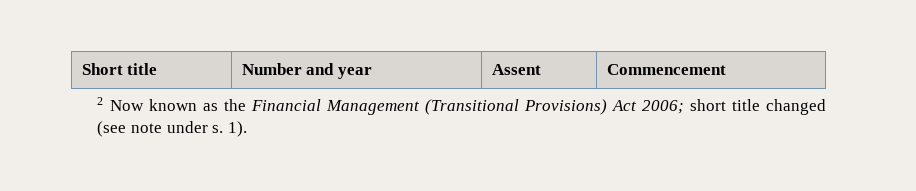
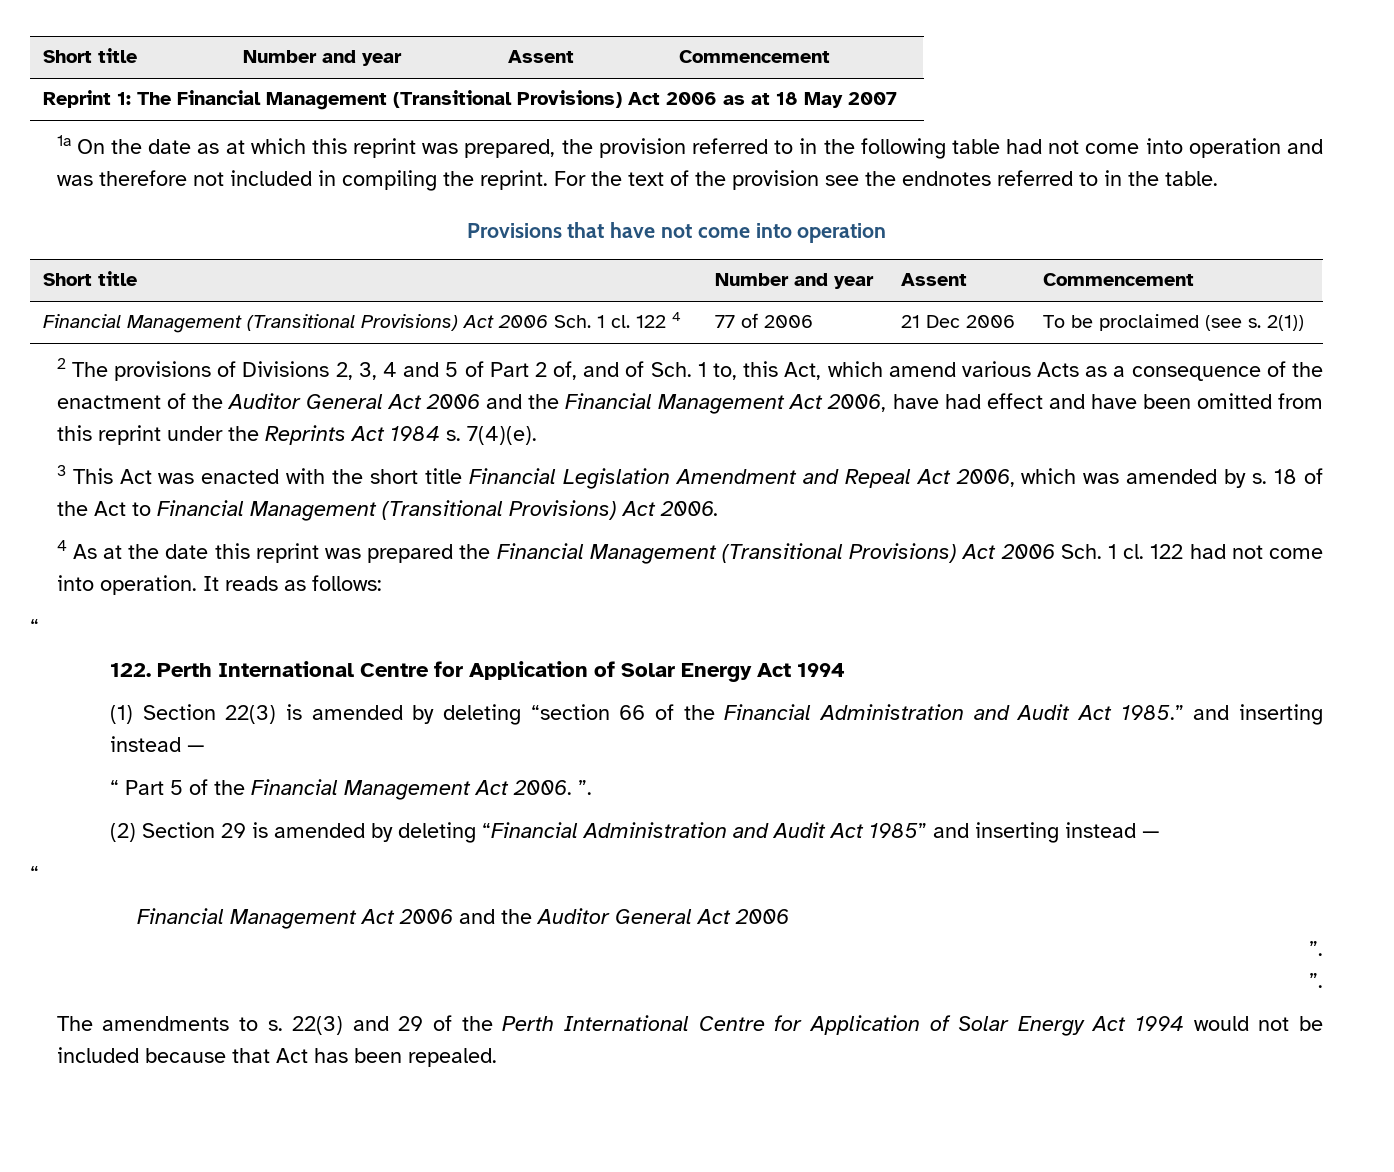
[81,63,158,75] [241,63,372,79] [491,64,541,75] [606,64,726,75] [97,97,218,111] Short title | Number and year | Assent | Commencement // 2 Now known as -> [42,48,137,63] [242,50,402,66] [507,50,574,63] [678,50,830,63] [42,90,897,110] [56,135,1324,159] [56,170,1218,191] [466,222,887,243] [42,271,137,286] [714,273,874,289] [900,273,967,286] [1042,273,1194,286] [42,312,681,333] [714,313,813,328] [900,315,1015,328] [1042,314,1304,331] [56,358,1324,381] [56,393,1323,414] [56,425,537,445] [56,465,1323,489] [56,500,719,521] [56,540,454,563] Short title | Number and year | Assent | Commencement // Reprint 1: The Financial Management (Transitional Provisions) Act 2006 as at 18 May 2007 // 1a On the date as at which this reprint was prepared, the provision referred to in the following table had not come into operation and was therefore not included in compiling the reprint. For the text of the provision see the endnotes referred to in the table. // Provisions that have not come into operation // Short title | Number and year | Assent | Commencement // Financial Management (Transitional Provisions) Act 2006 Sch. 1 cl. 122 4 | 77 of 2006 | 21 Dec 2006 | To be proclaimed (see s. 2(1)) // 2 The provisions of Divisions 2, 3, 4 and 5 of Part 2 of, and of Sch. 1 to, this Act, which amend various Acts as a consequence of the enactment of the Auditor General Act 2006 and the Financial Management Act 2006, have had effect and have been omitted from this reprint under the Reprints Act 1984 s. 7(4)(e). // 3 This Act was enacted with the short title Financial Legislation Amendment and Repeal Act 2006, which was amended by s. 18 of the Act to Financial Management (Transitional Provisions) Act 2006. // 4 As at the date this reprint was prepared
[641,99,826,115] [97,121,247,137] 2006; short title changed (see note under s. 1). -> [1000,544,1323,559] [56,575,382,595] [30,619,39,634] [110,661,846,682] [110,704,1324,725] [110,736,206,752] [110,779,593,800] [110,822,1161,843] [30,866,39,881] [136,908,789,929] [1309,941,1323,956] [1309,973,1323,988] [56,1015,1324,1036] [56,1047,497,1067] 2006 Sch. 1 cl. 122 had not come into operation. It reads as follows: // “ // 122. Perth International Centre for Application of Solar Energy Act 1994 // (1) Section 22(3) is amended by deleting “section 66 of the Financial Administration and Audit Act 1985.” and inserting instead — // “ Part 5 of the Financial Management Act 2006. ”. // (2) Section 29 is amended by deleting “Financial Administration and Audit Act 1985” and inserting instead — // “ // Financial Management Act 2006 and the Auditor General Act 2006 // ”. // ”. // The amendments to s. 22(3) and 29 of the Perth International Centre for Application of Solar Energy Act 1994 would not be included because that Act has been repealed.

